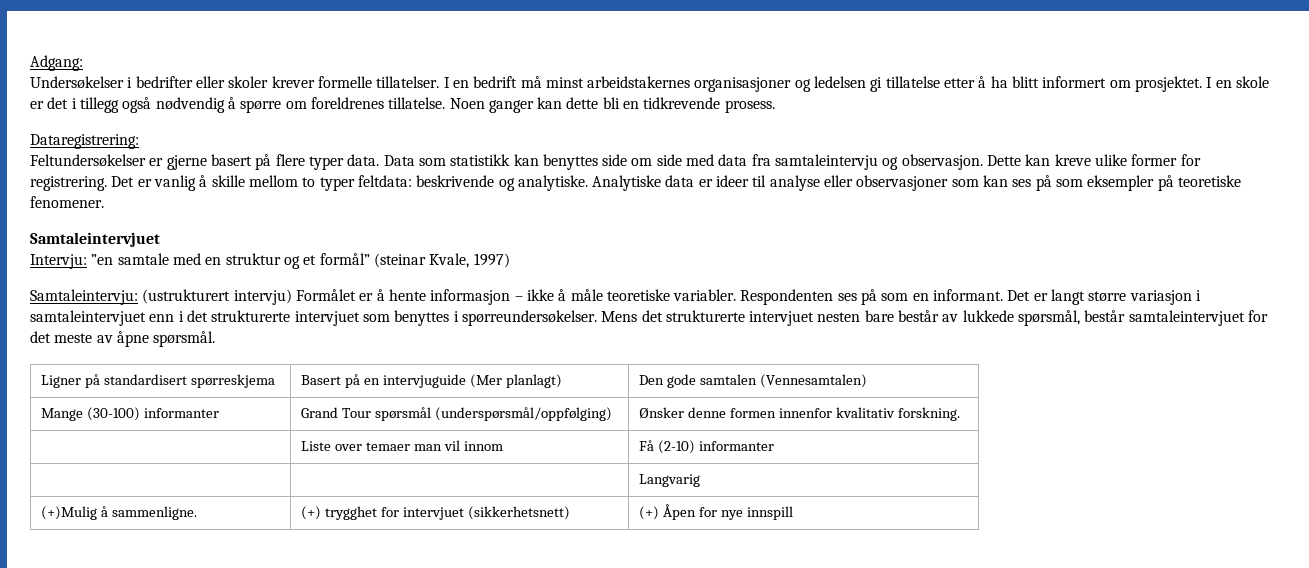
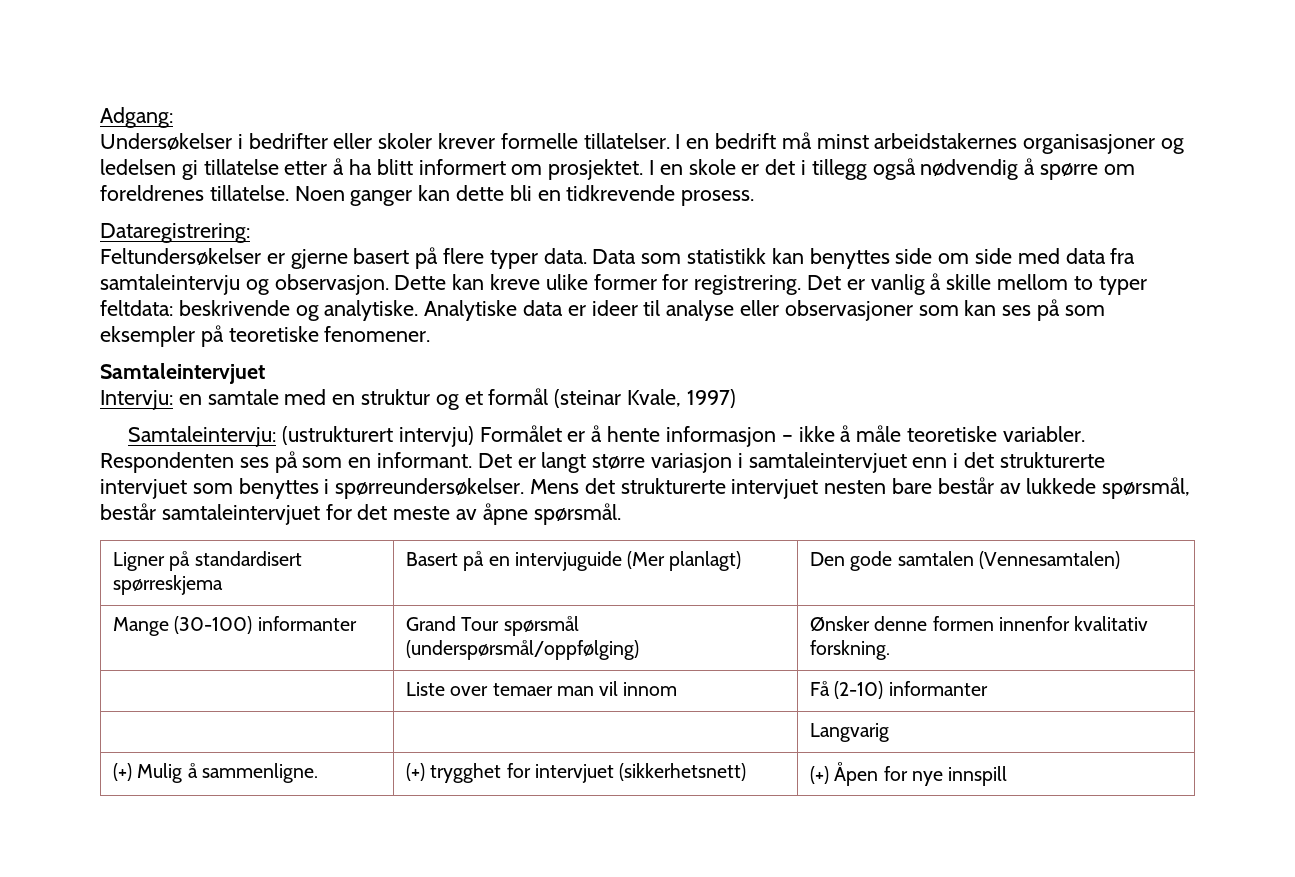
[91,254,114,265] ”en -> [178,394,202,405] en
[319,253,370,265] formål” -> [488,388,549,405] formål
[41,506,98,520] (+)Mulig -> [113,763,183,783] (+) Mulig

